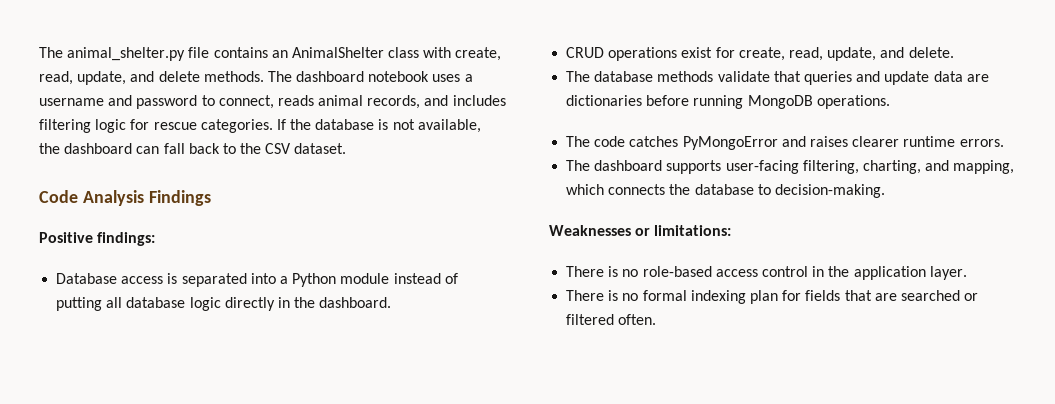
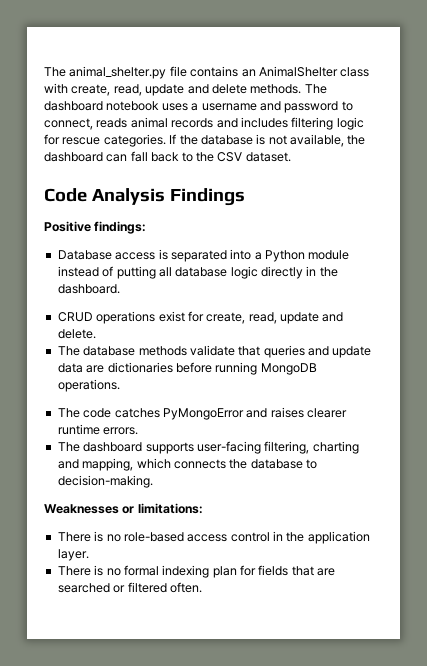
[77,71,127,85] update, -> [145,84,185,96] update
[367,95,421,109] records, -> [171,118,214,128] records
[827,47,877,61] update, -> [280,312,319,324] update
[862,160,921,174] charting, -> [312,441,359,454] charting

